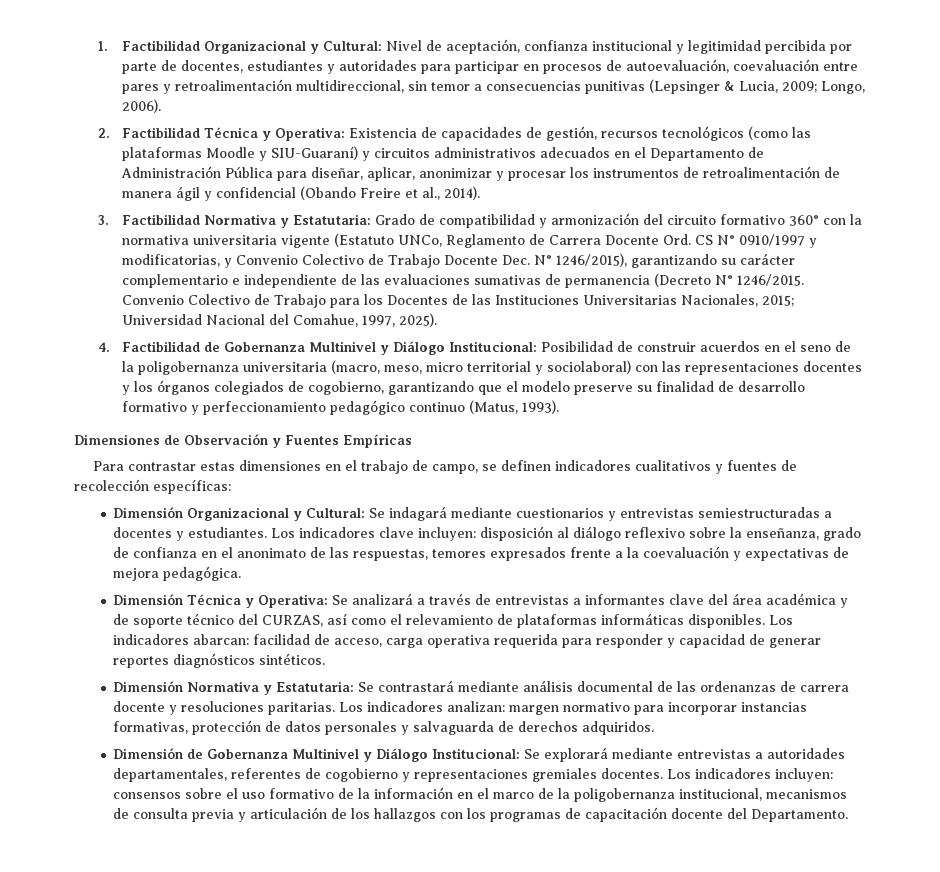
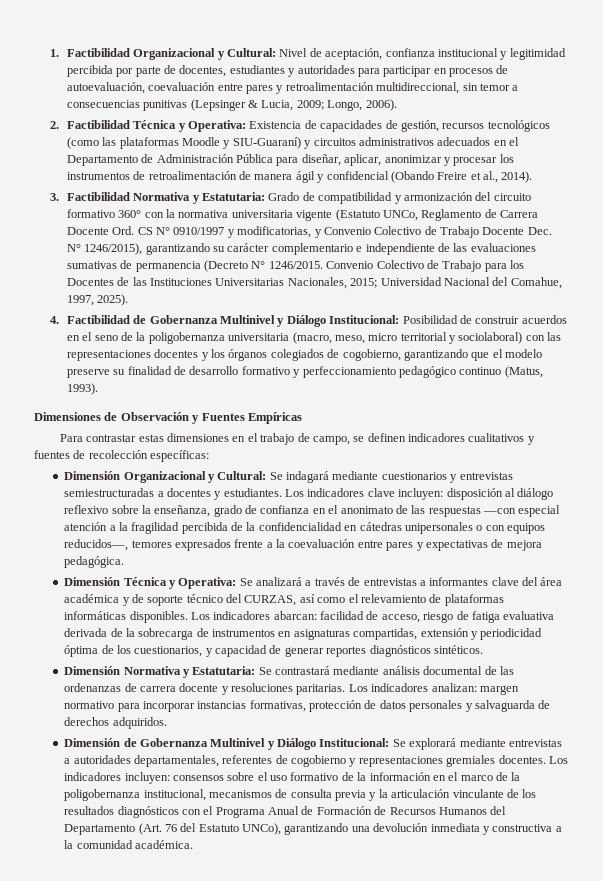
[353,549,429,561] respuestas, -> [428,505,561,517] [64,522,546,534] [64,539,129,551] respuestas —con especial atención a la fragilidad percibida de la confidencialidad en cátedras unipersonales o con equipos reducidos—,
(730, 552) none -> [357,540,414,551] entre pares
[386,634,664,648] carga operativa requerida para responder -> [423,611,555,623] [64,628,543,640] [64,645,203,657] riesgo de fatiga evaluativa derivada de la sobrecarga de instrumentos en asignaturas compartidas, extensión y periodicidad óptima de los cuestionarios,
[250,807,849,822] articulación de los hallazgos con los programas de capacitación docente del Departamento. -> [378,789,537,798] [64,806,507,818] [64,823,562,835] [64,840,193,849] la articulación vinculante de los resultados diagnósticos con el Programa Anual de Formación de Recursos Humanos del Departamento (Art. 76 del Estatuto UNCo), garantizando una devolución inmediata y constructiva a la comunidad académica.

